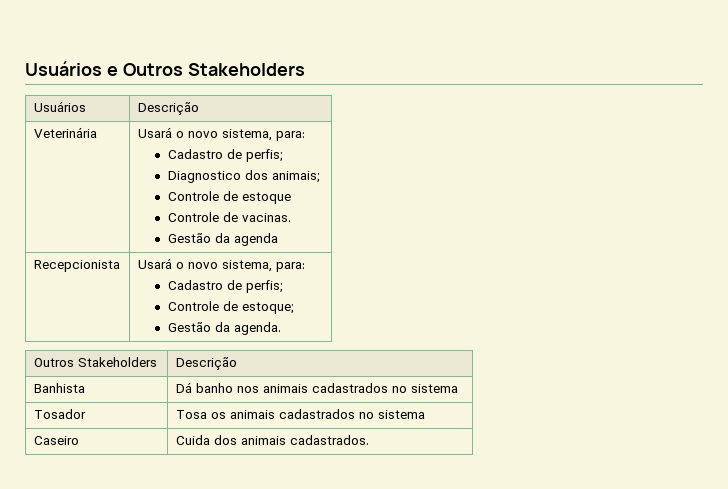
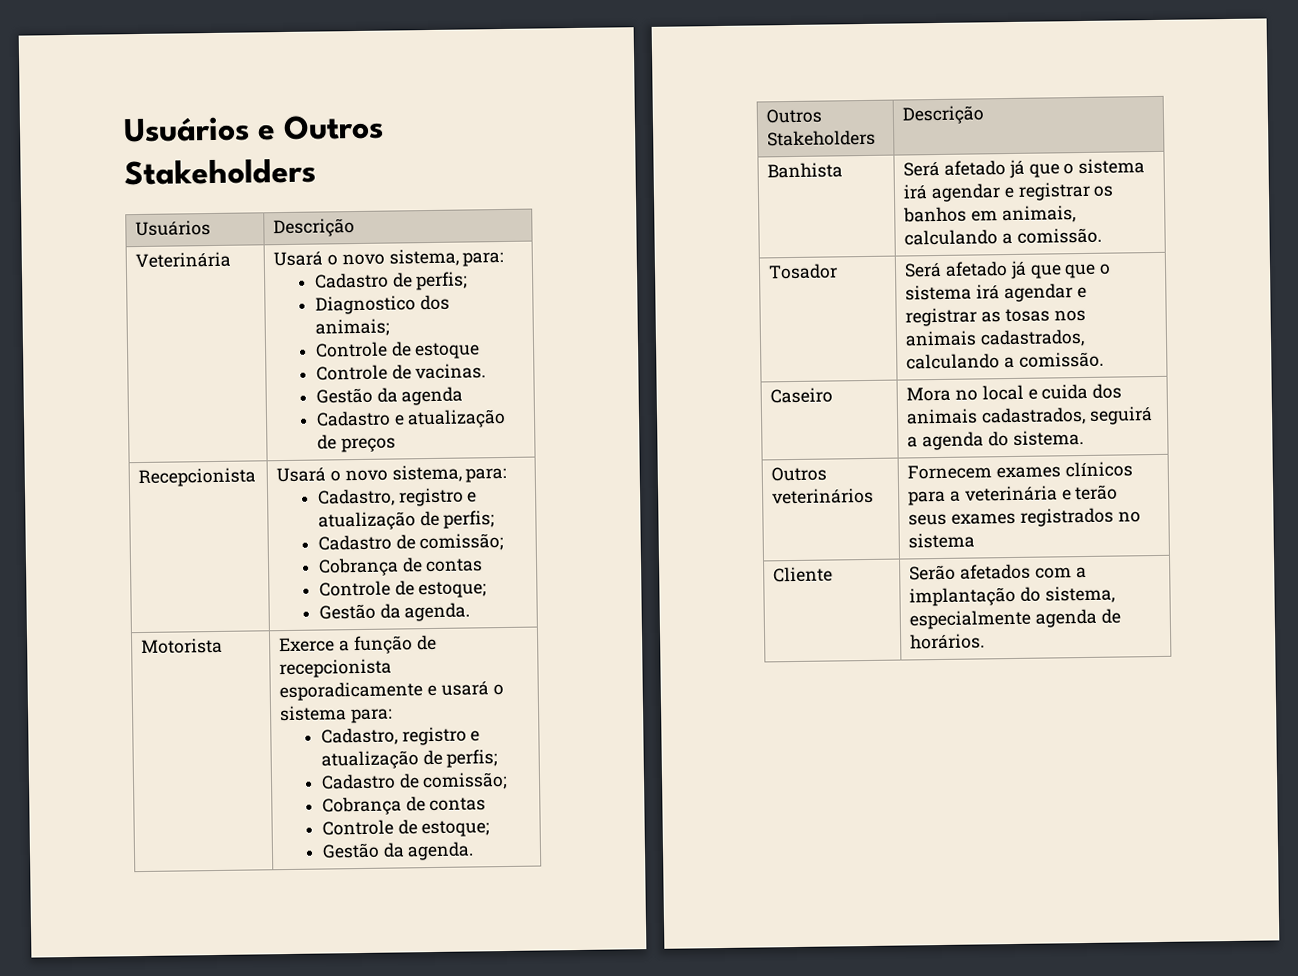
(278, 239) none -> [315,408,507,429] [316,434,396,453] // Cadastro e atualização de preços
[167,280,283,293] Cadastro de perfis; -> [316,487,478,507] [317,510,496,531] [317,532,505,552] [317,557,484,577] [318,580,488,599] [318,602,471,622] [141,637,224,655] [279,634,437,655] [279,658,393,679] [279,681,504,702] [279,705,394,724] [320,726,481,746] [320,749,499,770] [320,771,509,791] [321,796,487,816] Cadastro, registro e atualização de perfis; // Cadastro de comissão; // Cobrança de contas // Controle de estoque; // Gestão da agenda. // Motorista | Exerce a função de recepcionista esporadicamente e usará o sistema para: // Cadastro, registro e atualização de perfis; // Cadastro de comissão; // Cobrança de contas
[175,382,458,393] [33,409,86,419] [175,409,425,419] [33,436,79,445] [175,435,369,445] Dá banho nos animais cadastrados no sistema // Tosador | Tosa os animais cadastrados no sistema // Caseiro | Cuida dos animais cadastrados. -> [903,158,1145,179] [903,181,1115,203] [903,205,1076,224] [904,227,1102,246] [768,263,839,280] [904,260,1111,280] [905,283,1087,303] [905,307,1086,327] [905,328,1086,348] [906,351,1104,370] [770,387,834,404] [906,383,1122,402] [906,406,1153,426] [907,430,1084,451] [771,466,828,482] [772,487,875,505] [907,461,1133,480] [908,484,1119,506] [908,507,1141,527] [908,532,976,549] [773,566,834,583] [909,563,1087,581] [909,585,1115,607] [909,608,1121,630] [910,633,986,650] Será afetado já que o sistema irá agendar e registrar os banhos em animais, calculando a comissão. // Tosador | Será afetado já que que o sistema irá agendar e registrar as tosas nos animais cadastrados, calculando a comissão. // Caseiro | Mora no local e cuida dos animais cadastrados, seguirá a agenda do sistema. // Outros veterinários | Fornecem exames clínicos para a veterinária e terão seus exames registrados no sistema // Cliente | Serão afetados com a implantação do sistema, especialmente agenda de horários.

